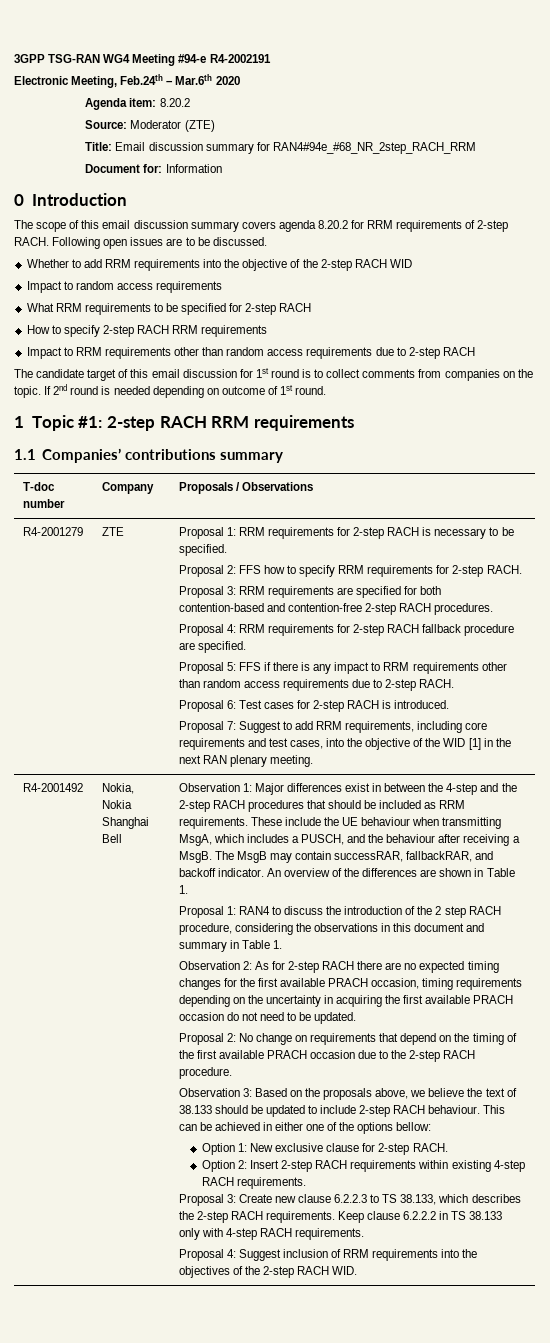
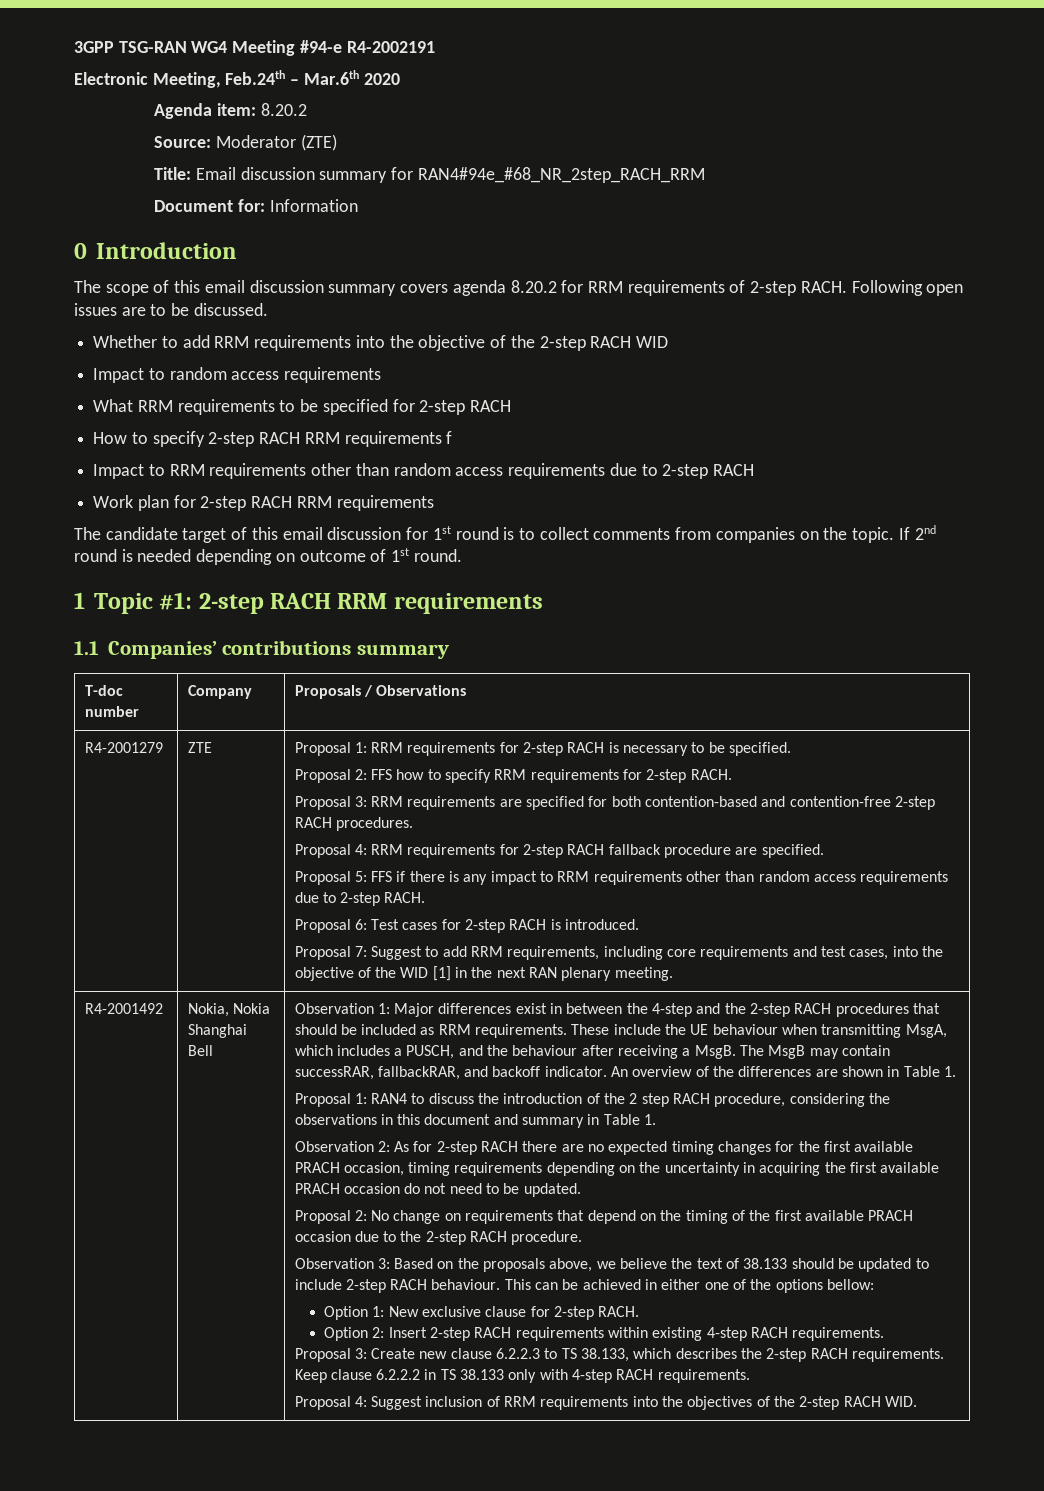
(268, 331) none -> [446,431,453,444] f
(475, 351) none -> [93,495,434,511] // Work plan for 2-step RACH RRM requirements

